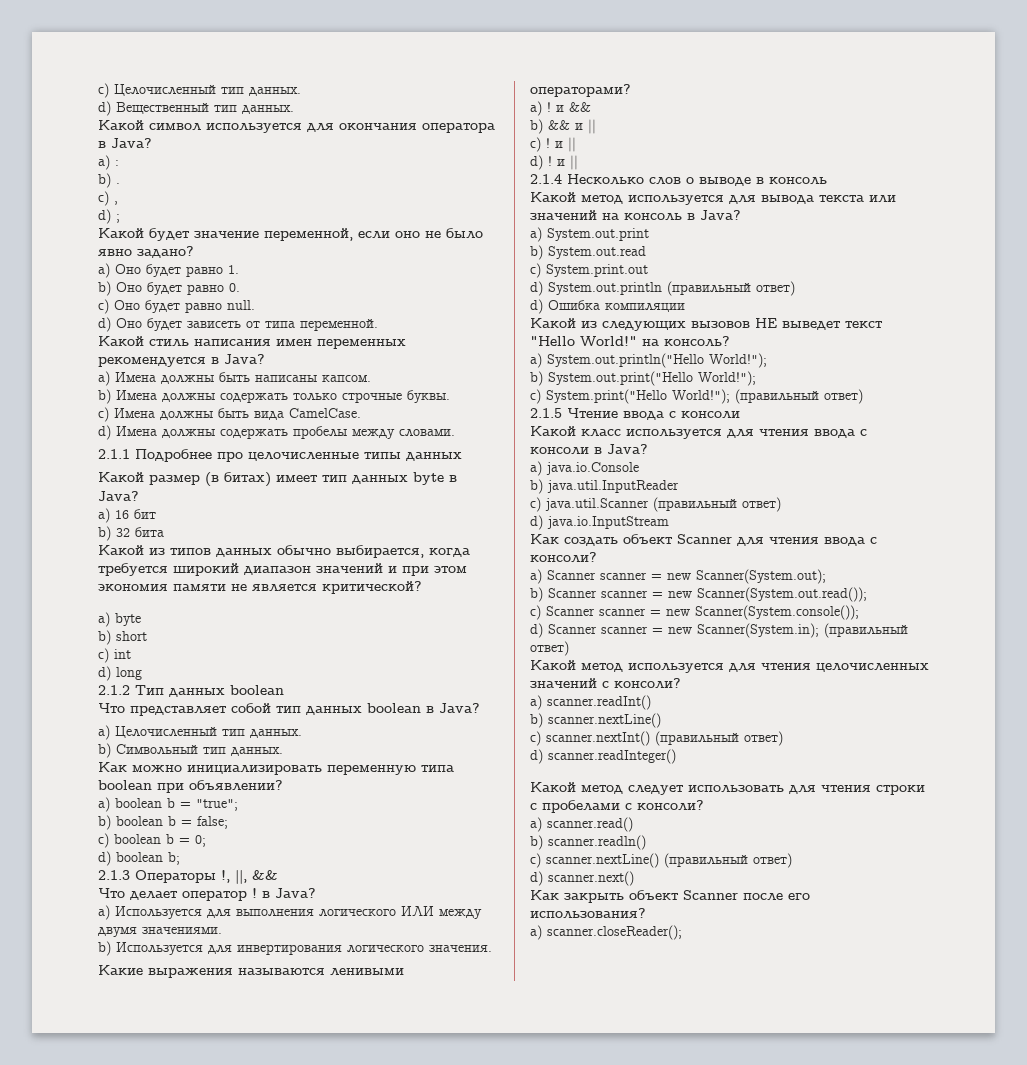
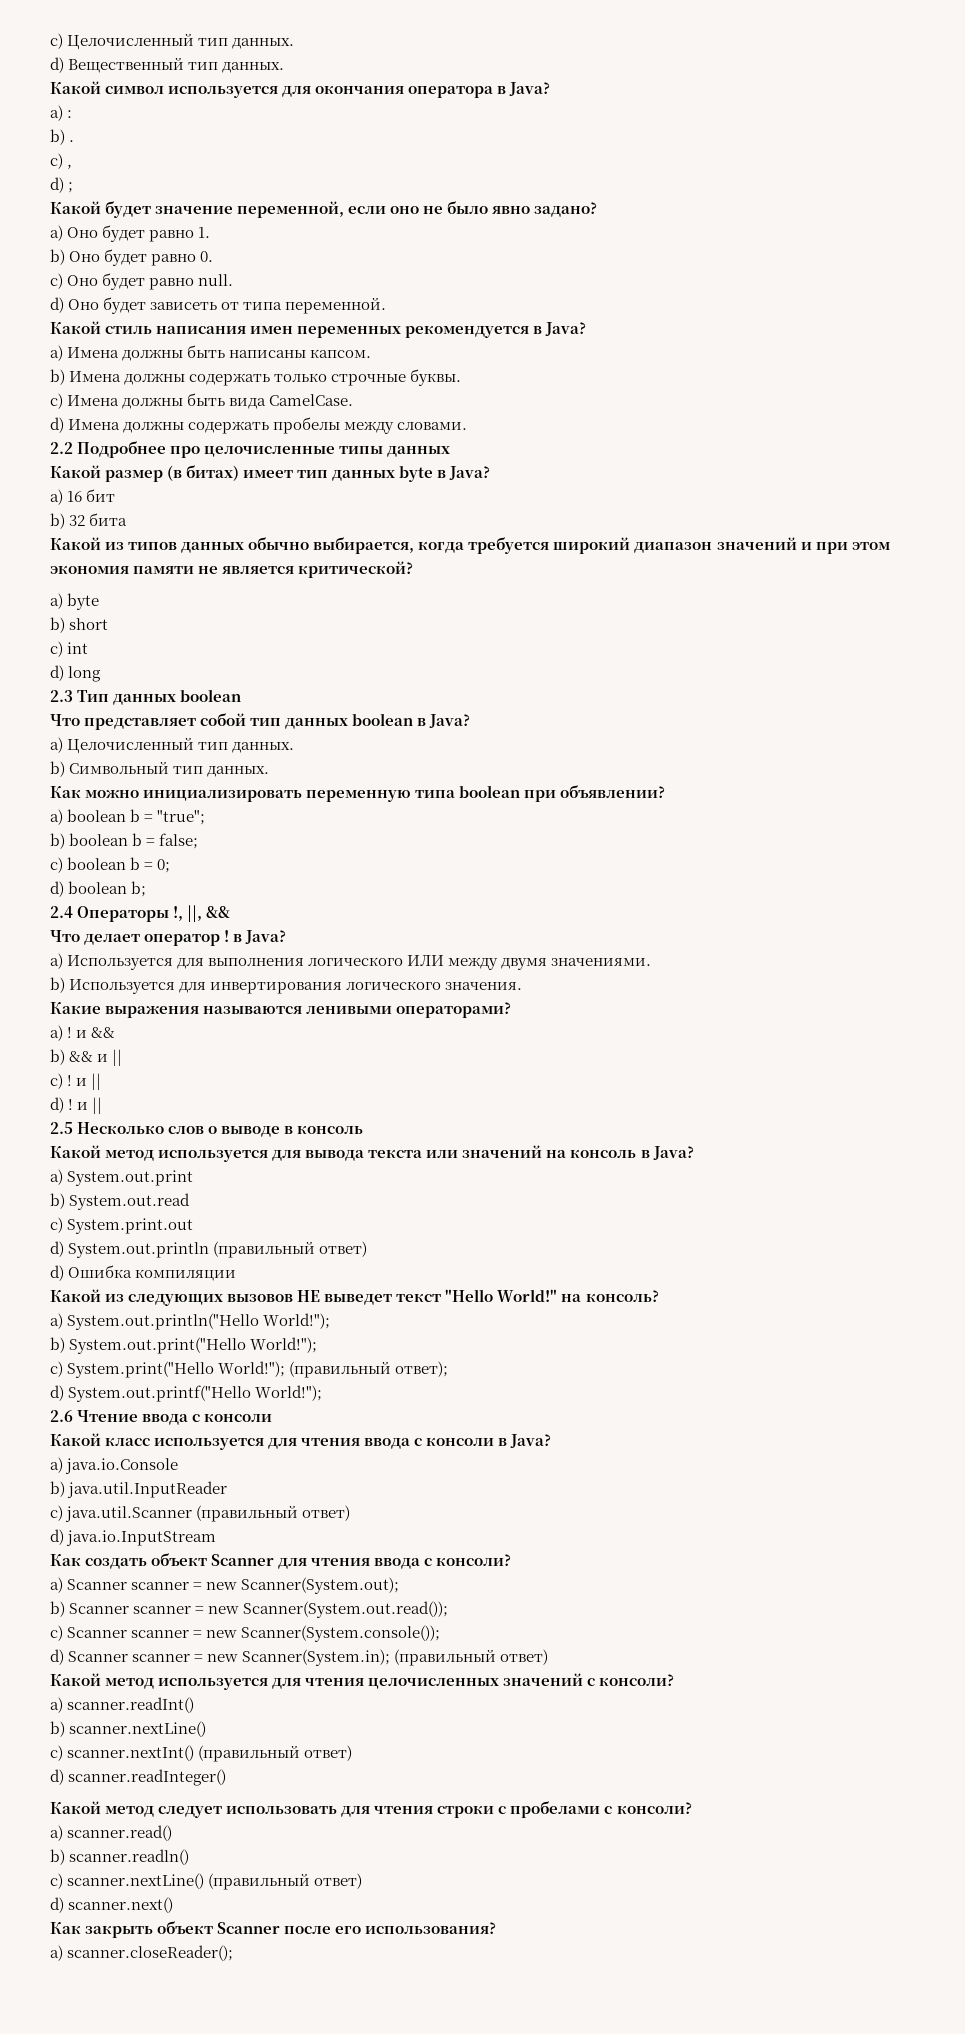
[98,449,130,459] 2.1.1 -> [50,442,73,454] 2.2
[98,685,130,695] 2.1.2 -> [50,690,73,702] 2.3
[98,870,130,880] 2.1.3 -> [50,906,73,918] 2.4
[530,174,562,184] 2.1.4 -> [50,1122,73,1134] 2.5
[824,389,863,404] [530,408,562,418] ответ) // 2.1.5 -> [395,1361,449,1377] [50,1385,323,1402] [50,1410,73,1422] ответ); // d) System.out.printf("Hello World!"); // 2.6

